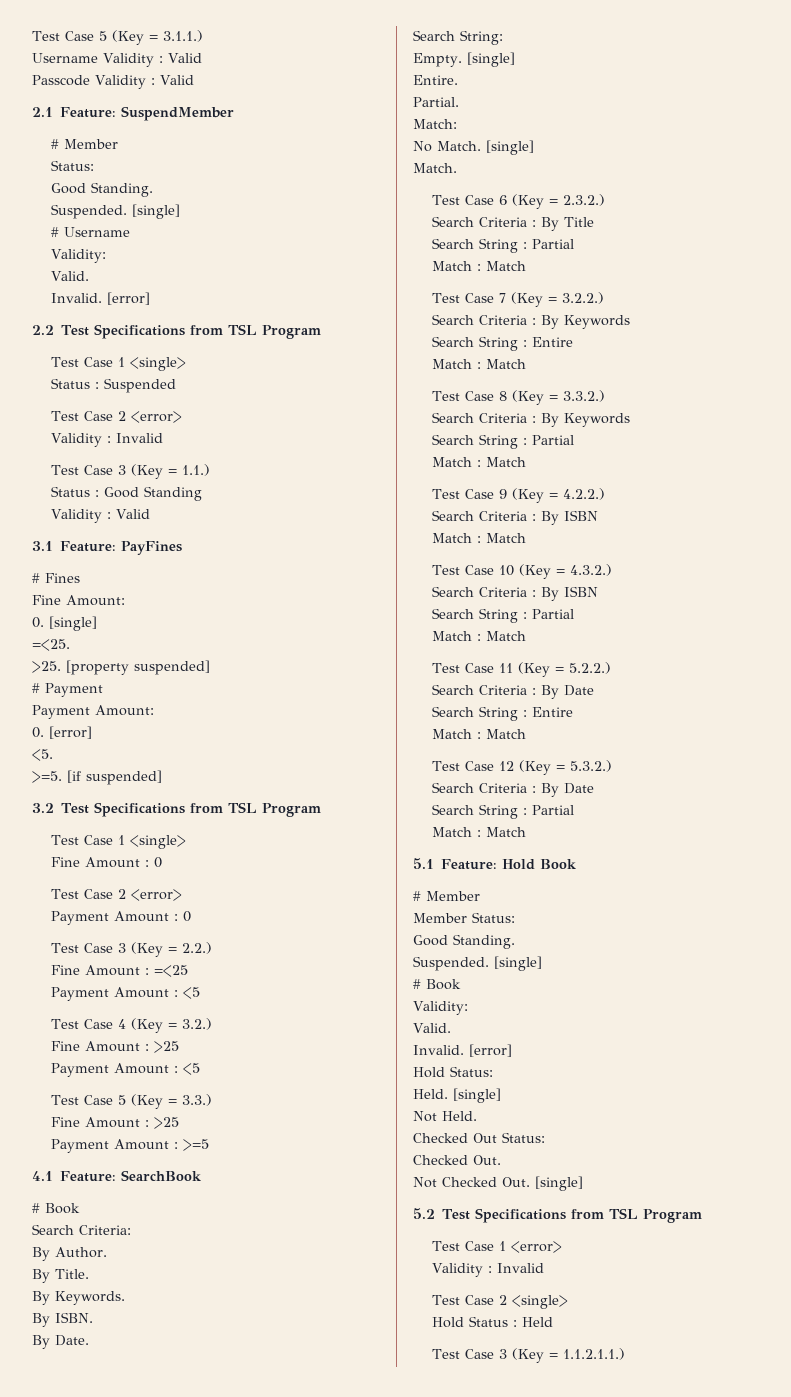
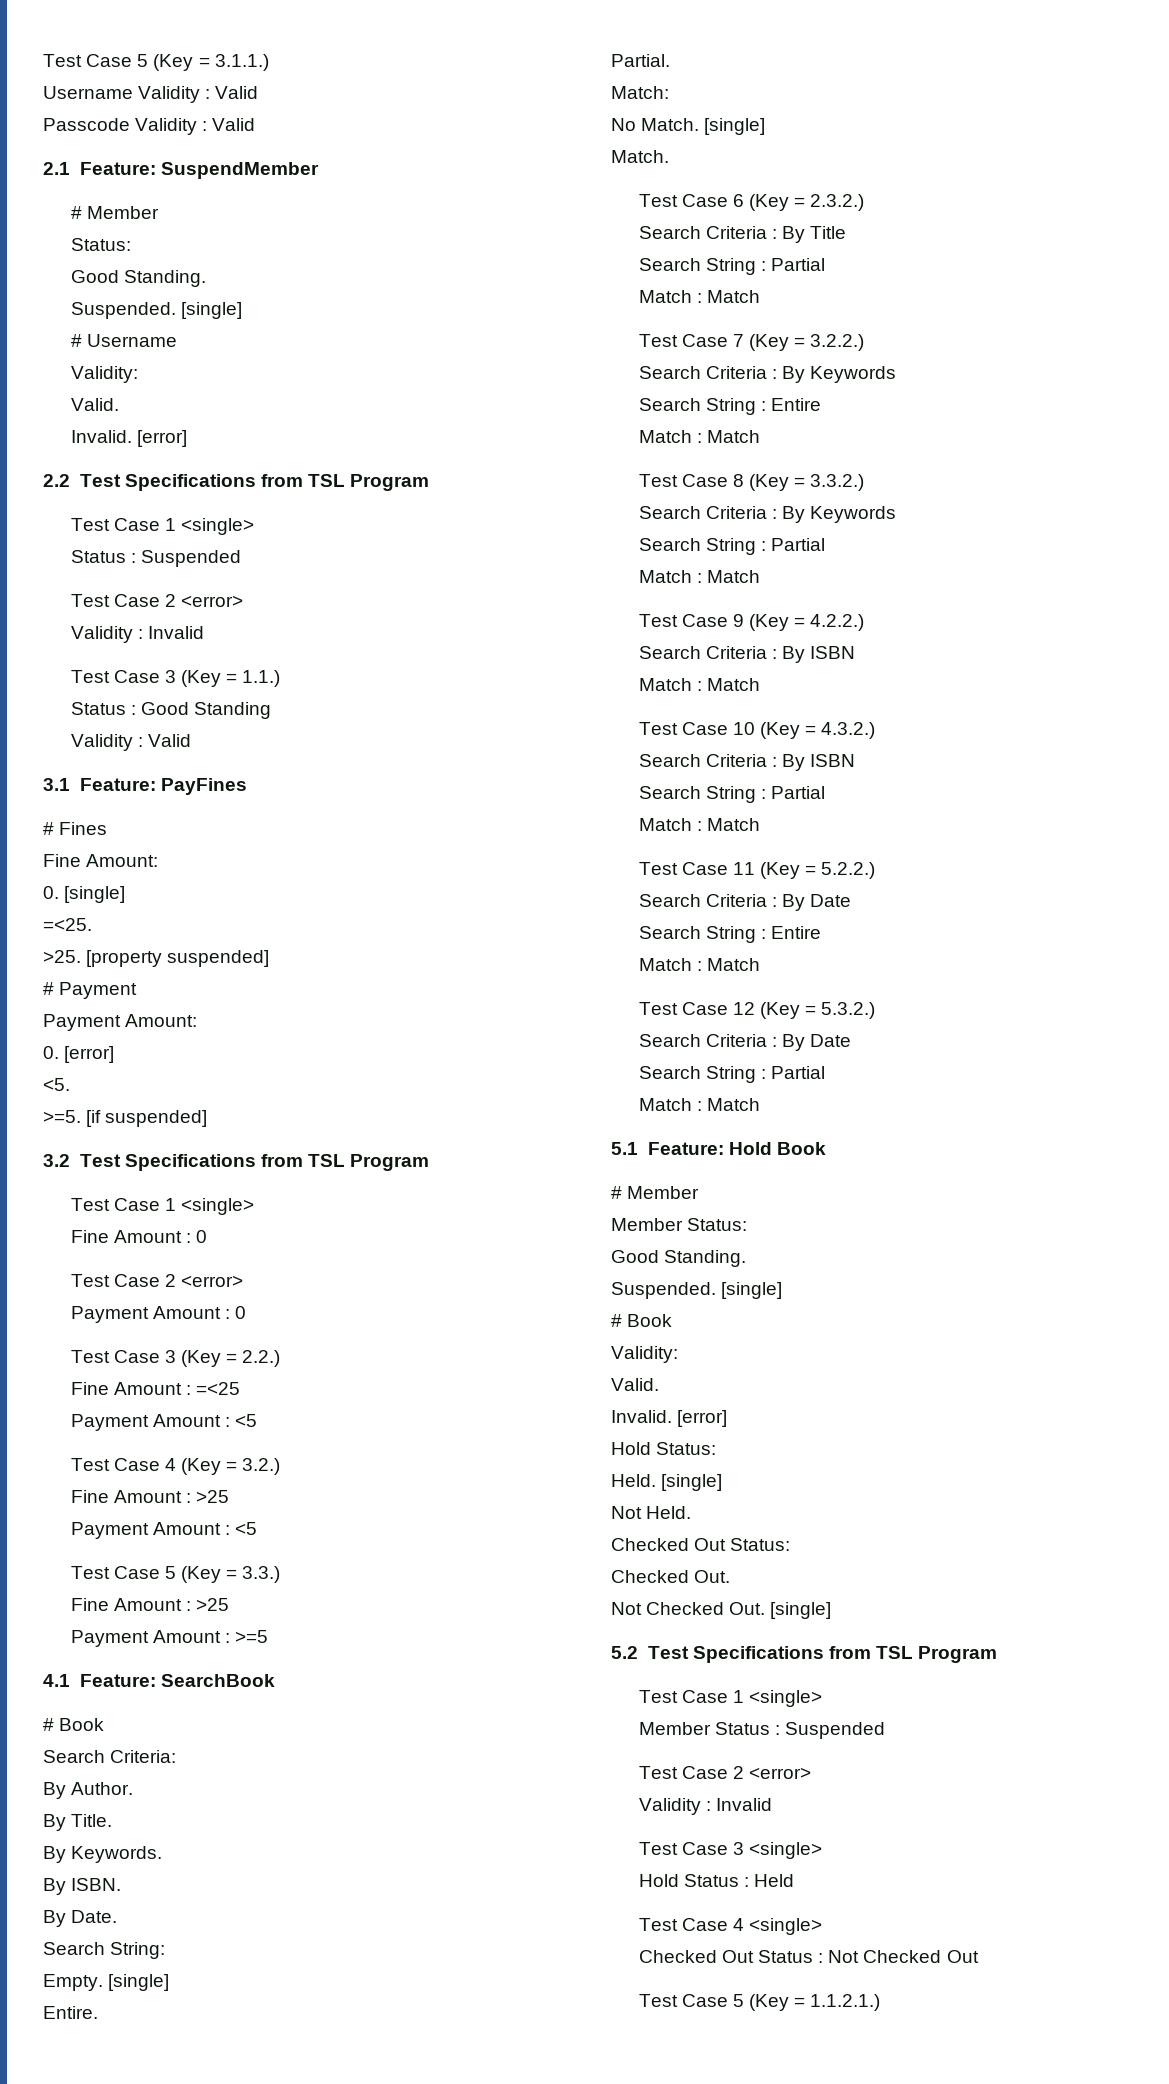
[510,1241,562,1253] [431,1263,544,1277] [431,1295,507,1305] <error> // Validity : Invalid // Test Case 2 -> [749,1690,823,1707] [638,1722,886,1739] [638,1766,812,1779] [638,1798,773,1815] [638,1842,745,1855] <single> // Member Status : Suspended // Test Case 2 <error> // Validity : Invalid // Test Case 3
[498,1348,625,1363] 3 (Key = 1.1.2.1.1.) -> [733,1918,823,1935] [638,1950,979,1963] [638,1994,881,2011] 4 <single> // Checked Out Status : Not Checked Out // Test Case 5 (Key = 1.1.2.1.)

